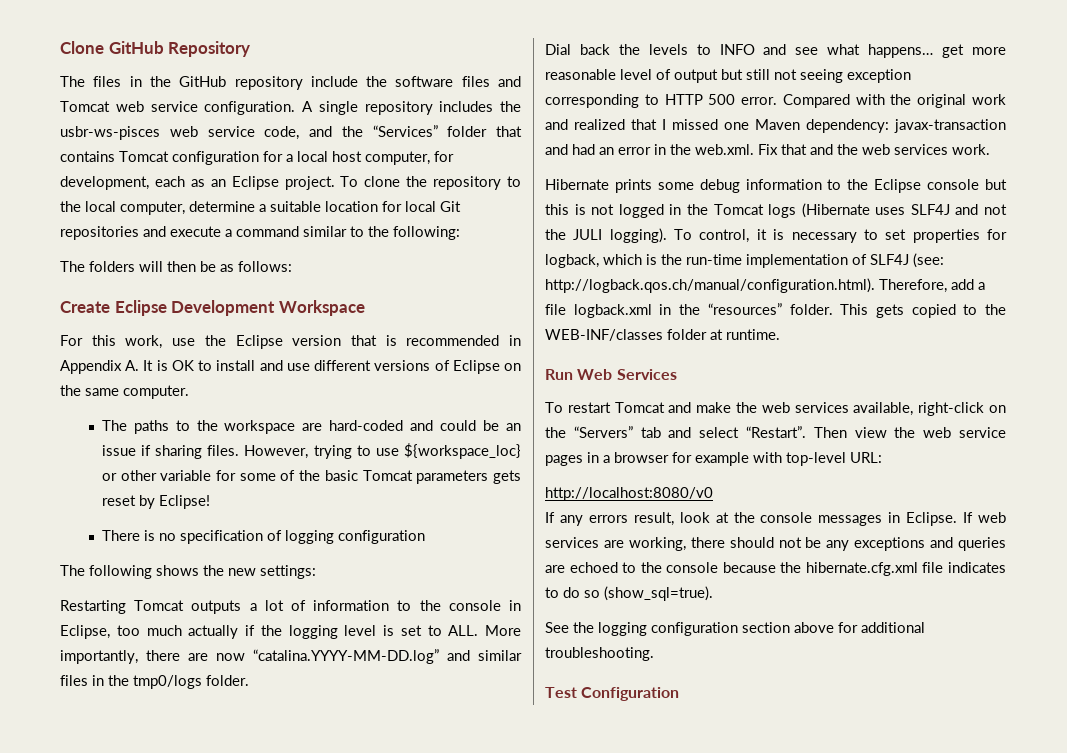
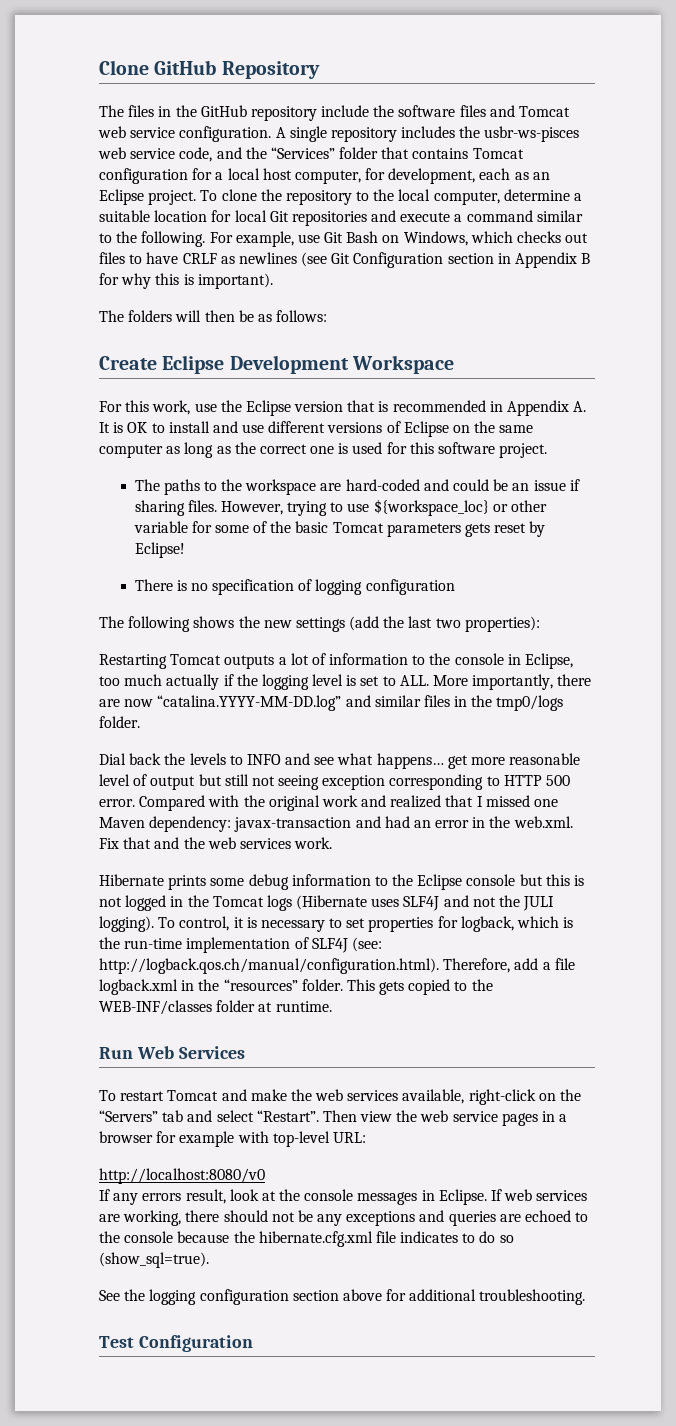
[393,226,460,240] following: -> [141,231,589,247] [99,252,591,268] [99,273,273,289] following. For example, use Git Bash on Windows, which checks out files to have CRLF as newlines (see Git Configuration section in Appendix B for why this is important).
[123,385,189,399] computer. -> [99,442,548,458] computer as long as the correct one is used for this software project.
[260,565,316,579] settings: -> [295,616,540,632] settings (add the last two properties):

